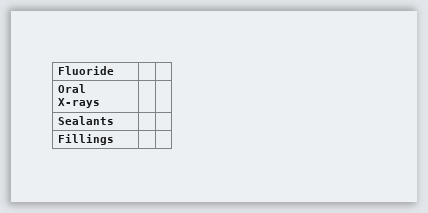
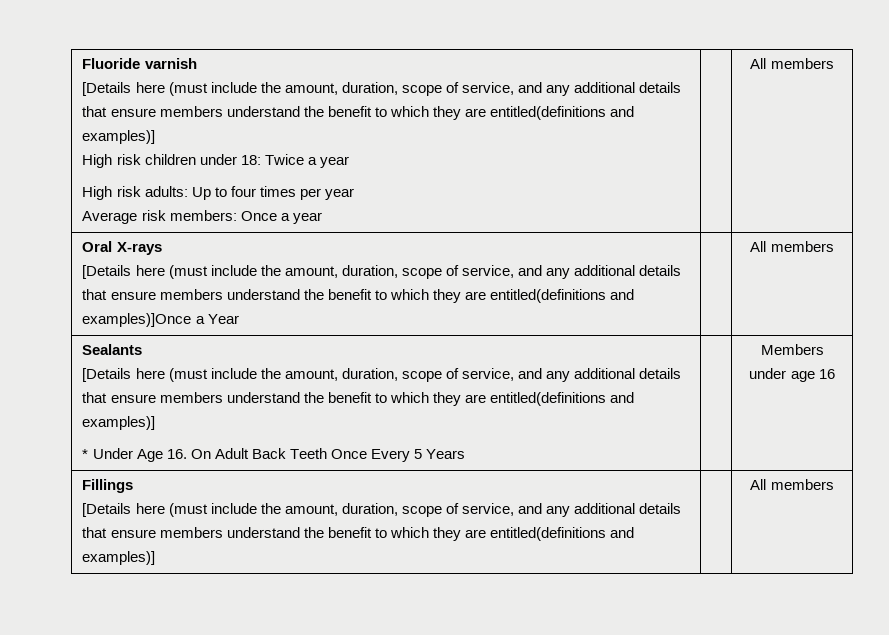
[57,84,86,93] [57,98,100,108] [57,116,114,125] [57,134,114,145] | | // Oral X-rays | | // Sealants | | // Fillings | | -> [144,58,197,69] [82,82,682,96] [82,106,635,120] [82,130,156,144] [82,154,349,168] [82,186,354,200] [82,210,322,224] [750,58,834,69] [82,241,162,255] [82,265,682,279] [82,289,635,303] [82,313,239,327] [750,241,834,252] [82,344,143,355] [82,368,682,382] [82,392,635,406] [82,416,156,430] [82,448,466,462] [760,344,824,355] [749,368,835,382] [82,479,134,493] [82,503,682,517] [82,527,635,541] [82,551,156,565] [750,479,834,490] varnish // [Details here (must include the amount, duration, scope of service, and any additional details that ensure members understand the benefit to which they are entitled(definitions and examples)] // High risk children under 18: Twice a year // High risk adults: Up to four times per year // Average risk members: Once a year | | All members // Oral X-rays // [Details here (must include the amount, duration, scope of service, and any additional details that ensure members understand the benefit to which they are entitled(definitions and examples)]Once a Year | | All members // Sealants // [Details here (must include the amount, duration, scope of service, and any additional details that ensure members understand the benefit to which they are entitled(definitions and examples)] // * Under Age 16. On Adult Back Teeth Once Every 5 Years | | Members under age 16 // Fillings // [Details here (must include the amount, duration, scope of service, and any additional details that ensure members understand the benefit to which they are entitled(definitions and examples)] | | All members

